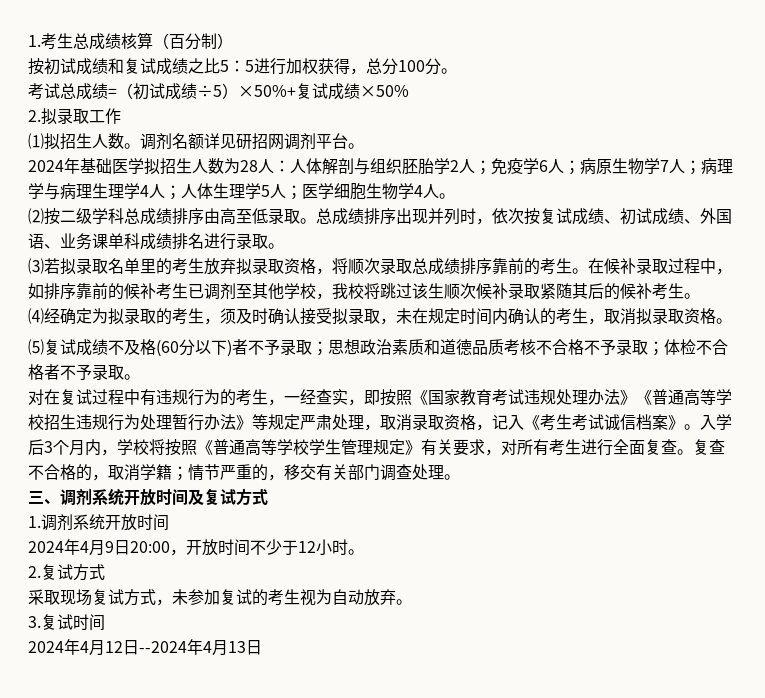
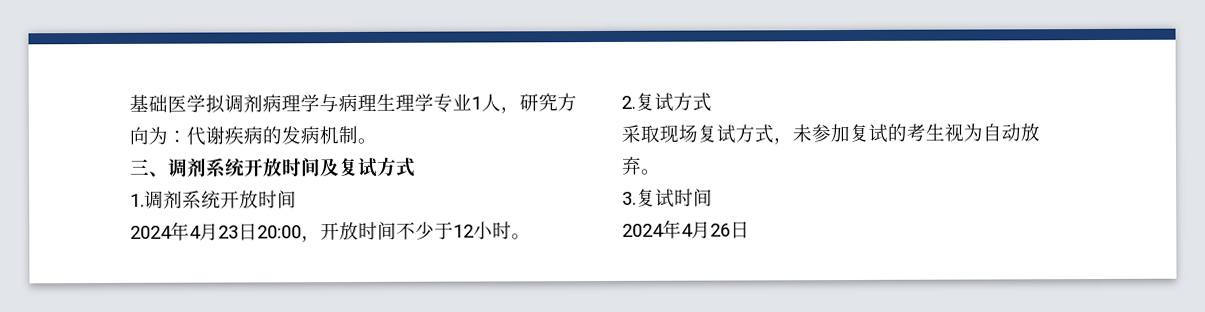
[28,32,233,50] [28,58,457,75] [28,83,409,100] [28,108,121,125] [28,133,364,150] [28,158,701,175] 1.考生总成绩核算（百分制） // 按初试成绩和复试成绩之比5：5进行加权获得，总分100分。 // 考试总成绩=（初试成绩÷5）×50%+复试成绩×50% // 2.拟录取工作 // ⑴拟招生人数。调剂名额详见研招网调剂平台。 // 2024年基础医学拟招生人数为28人：人体解剖与组织胚胎学2人；免疫学6人；病原生物学7人； -> [129,94,263,114] 基础医学拟调剂
[140,183,455,200] [28,208,732,225] [28,233,284,250] [28,258,732,275] [28,283,700,300] [28,308,732,325] [28,339,728,357] [28,364,140,380] [28,389,732,406] [28,414,732,431] [28,439,725,456] [28,464,444,481] 4人；人体生理学5人；医学细胞生物学4人。 // ⑵按二级学科总成绩排序由高至低录取。总成绩排序出现并列时，依次按复试成绩、初试成绩、外国语、业务课单科成绩排名进行录取。 // ⑶若拟录取名单里的考生放弃拟录取资格，将顺次录取总成绩排序靠前的考生。在候补录取过程中，如排序靠前的候补考生已调剂至其他学校，我校将跳过该生顺次候补录取紧随其后的候补考生。 // ⑷经确定为拟录取的考生，须及时确认接受拟录取，未在规定时间内确认的考生，取消拟录取资格。 // ⑸复试成绩不及格(60分以下)者不予录取；思想政治素质和道德品质考核不合格不予录取；体检不合格者不予录取。 // 对在复试过程中有违规行为的考生，一经查实，即按照《国家教育考试违规处理办法》《普通高等学校招生违规行为处理暂行办法》等规定严肃处理，取消录取资格，记入《考生考试诚信档案》。入学后3个月内，学校将按照《普通高等学校学生管理规定》有关要求，对所有考生进行全面复查。复查不合格的，取消学籍；情节严重的，移交有关部门调查处理 -> [433,93,577,114] [129,125,358,146] 专业1人，研究方向为：代谢疾病的发病机制
[105,541,114,553] 9 -> [218,225,239,239] 23
[105,639,246,656] 12日--2024年4月13 -> [710,223,731,237] 26

